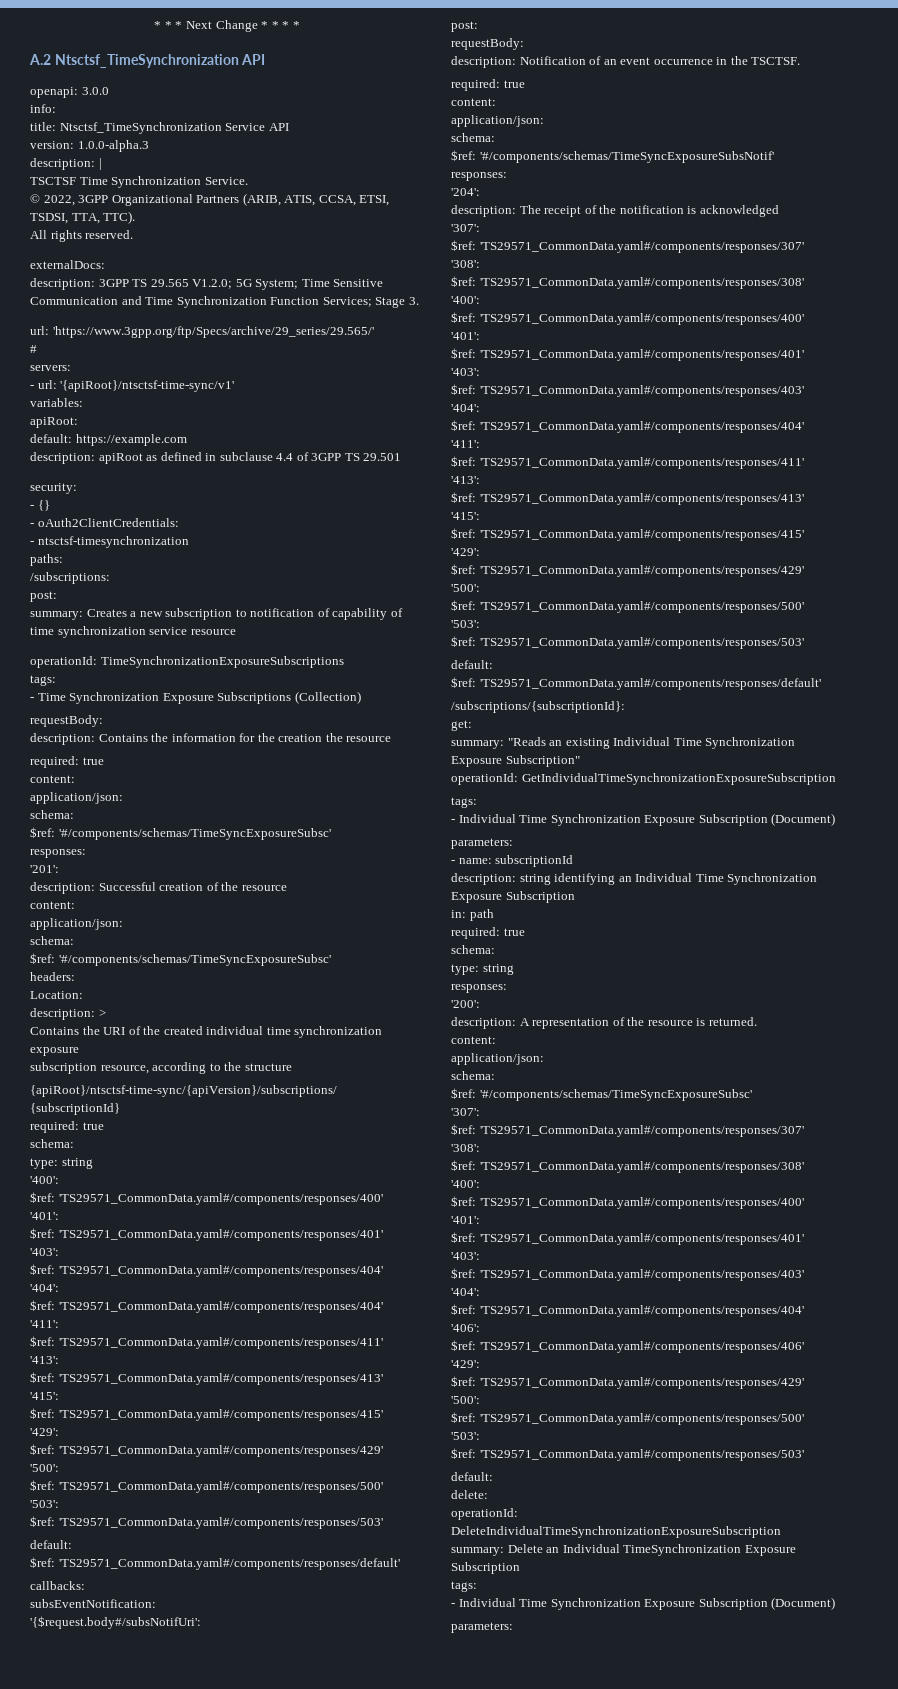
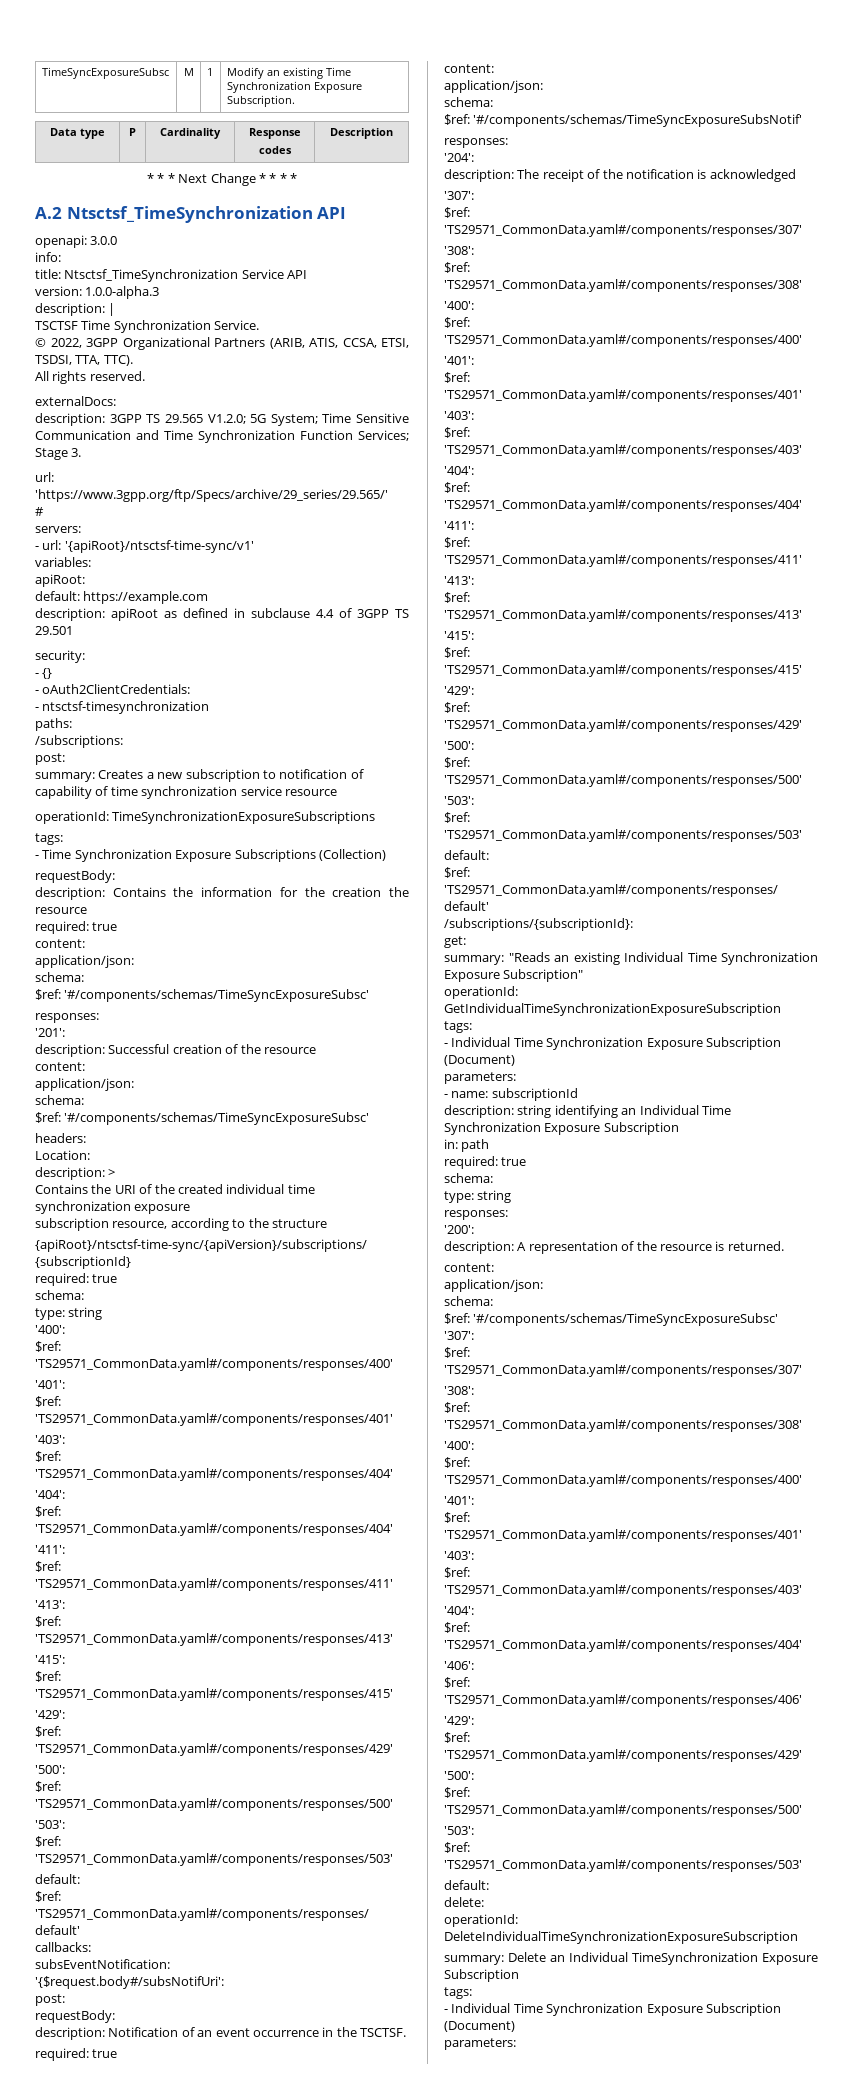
(154, 25) none -> [41,67,169,79] [183,68,194,76] [206,68,213,76] [226,67,351,79] [226,81,362,93] [226,95,295,107] [50,128,105,139] [129,128,136,136] [160,128,221,139] [248,128,301,139] [258,146,292,154] [330,128,393,139] TimeSyncExposureSubsc | M | 1 | Modify an existing Time Synchronization Exposure Subscription. // Data type | P | Cardinality | Response // codes | Description //

